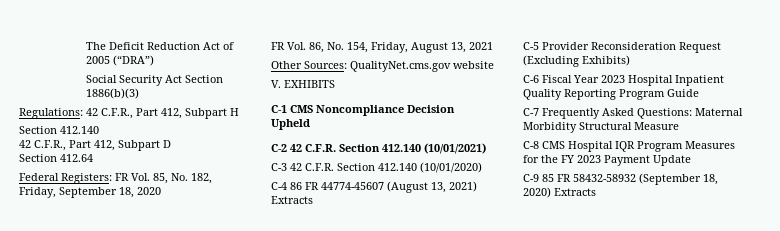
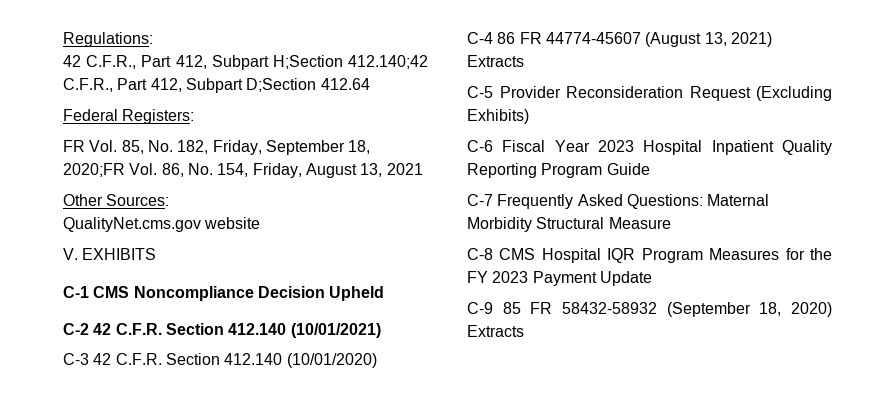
[85,42,234,50] [85,55,154,66] [85,75,223,86] [85,88,139,99] [19,108,239,119] [19,126,99,134] [19,140,171,151] [19,154,57,162] The Deficit Reduction Act of 2005 (“DRA”) // Social Security Act Section 1886(b)(3) // Regulations: 42 C.F.R., Part 412, Subpart H // Section 412.140 // 42 C.F.R., Part 412, Subpart D // Section -> [63,32,153,47] [63,55,429,70] [63,78,317,93] Regulations: // 42 C.F.R., Part 412, Subpart H;Section 412.140;42 C.F.R., Part 412, Subpart D;Section
(112, 178) none -> (195, 116) //
[137,187,161,195] [271,42,285,50] 2020 // FR -> [63,163,125,177] 2020;FR
(347, 65) none -> (170, 200) //

